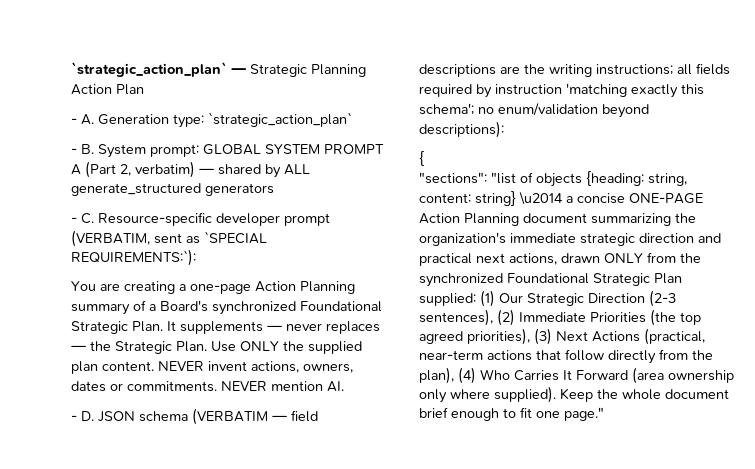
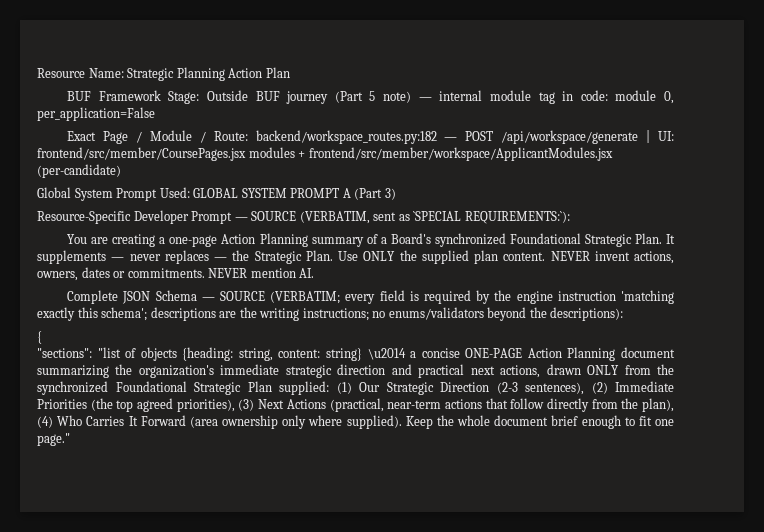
[71,62,247,77] `strategic_action_plan` — -> [37,68,124,78] Resource Name:
[71,112,352,128] [71,144,199,158] - A. Generation type: `strategic_action_plan` // - B. System prompt: -> [67,90,674,104] [37,107,155,121] [67,130,674,144] [37,147,613,161] [37,164,121,178] [37,187,190,201] BUF Framework Stage: Outside BUF journey (Part 5 note) — internal module tag in code: module 0, per_application=False // Exact Page / Module / Route: backend/workspace_routes.py:182 — POST /api/workspace/generate | UI: frontend/src/member/CoursePages.jsx modules + frontend/src/member/workspace/ApplicantModules.jsx (per-candidate) // Global System Prompt Used:
[120,161,310,178] [71,183,274,196] [71,212,330,226] 2, verbatim) — shared by ALL generate_structured generators // - C. Resource-specific developer prompt -> [384,188,396,200] [37,210,297,224] 3) // Resource-Specific Developer Prompt — SOURCE
[71,408,318,425] - D. JSON schema (VERBATIM — field -> [67,290,674,304] [37,307,148,321] Complete JSON Schema — SOURCE (VERBATIM; every field is required by the engine instruction 'matching exactly this schema';
[677,63,730,75] [419,83,704,98] [419,103,649,118] all fields required by instruction 'matching exactly this schema'; no enum/validation beyond -> [372,307,547,321] no enums/validators beyond the

